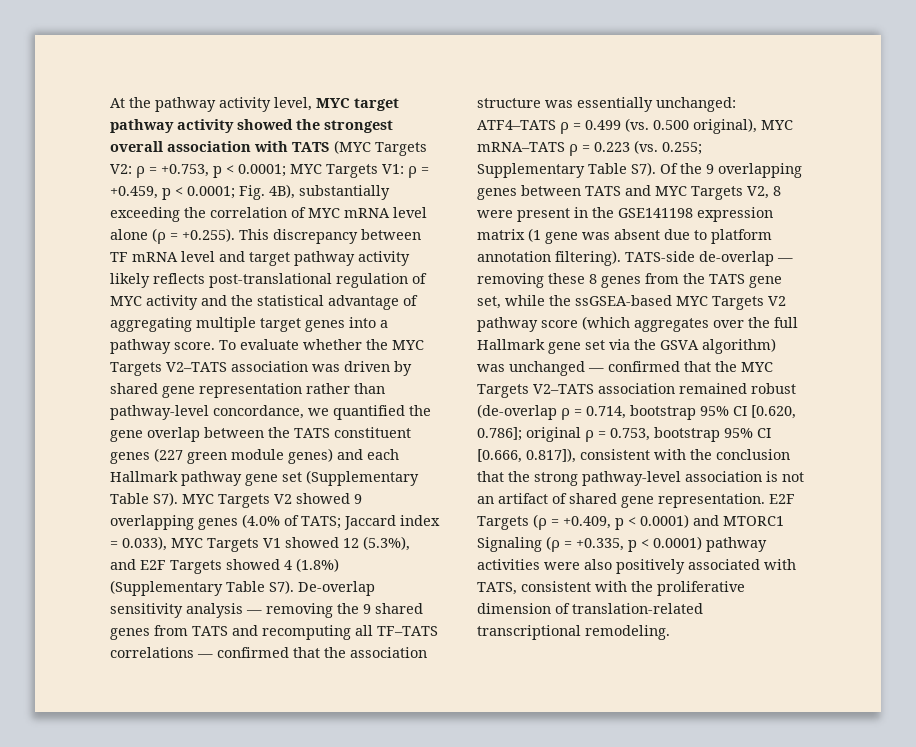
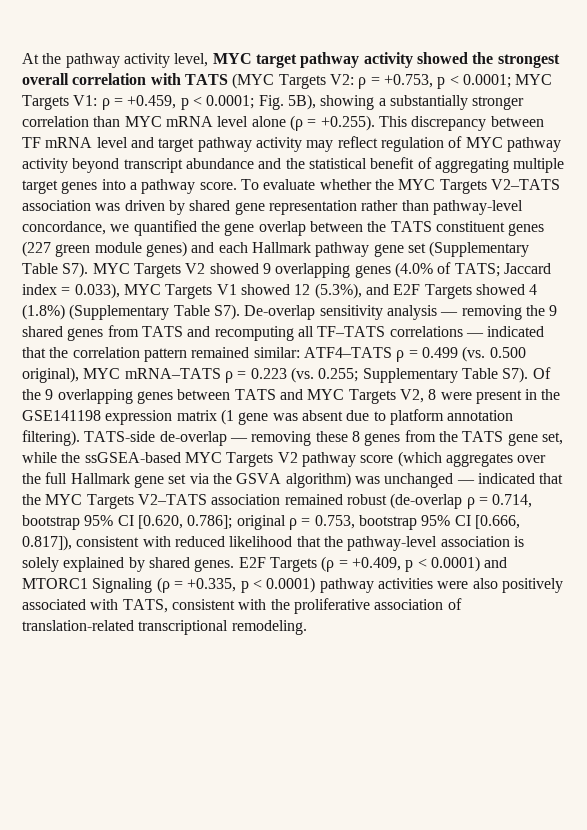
[167,141,251,152] association -> [72,73,147,85] correlation
[269,184,390,200] [110,207,306,222] 4B), substantially exceeding the correlation of -> [287,94,525,110] [22,116,121,127] 5B), showing a substantially stronger correlation than
[110,273,427,288] [110,295,198,310] likely reflects post-translational regulation of MYC activity -> [306,136,561,152] [22,158,254,173] may reflect regulation of MYC pathway activity beyond transcript abundance
[328,295,399,310] advantage -> [370,157,415,169] benefit
[217,647,427,658] [477,97,736,112] confirmed that the association structure was essentially unchanged: -> [487,326,545,337] [22,347,300,362] indicated that the correlation pattern remained similar:
[608,361,680,372] confirmed -> [477,473,535,484] indicated
[690,449,790,460] [477,471,578,486] the conclusion that the strong -> [174,536,343,547] reduced likelihood that the
[782,472,804,482] [477,493,765,508] not an artifact of shared gene representation. -> [22,557,235,572] solely explained by shared genes.
[477,603,551,614] dimension -> [374,599,444,610] association

